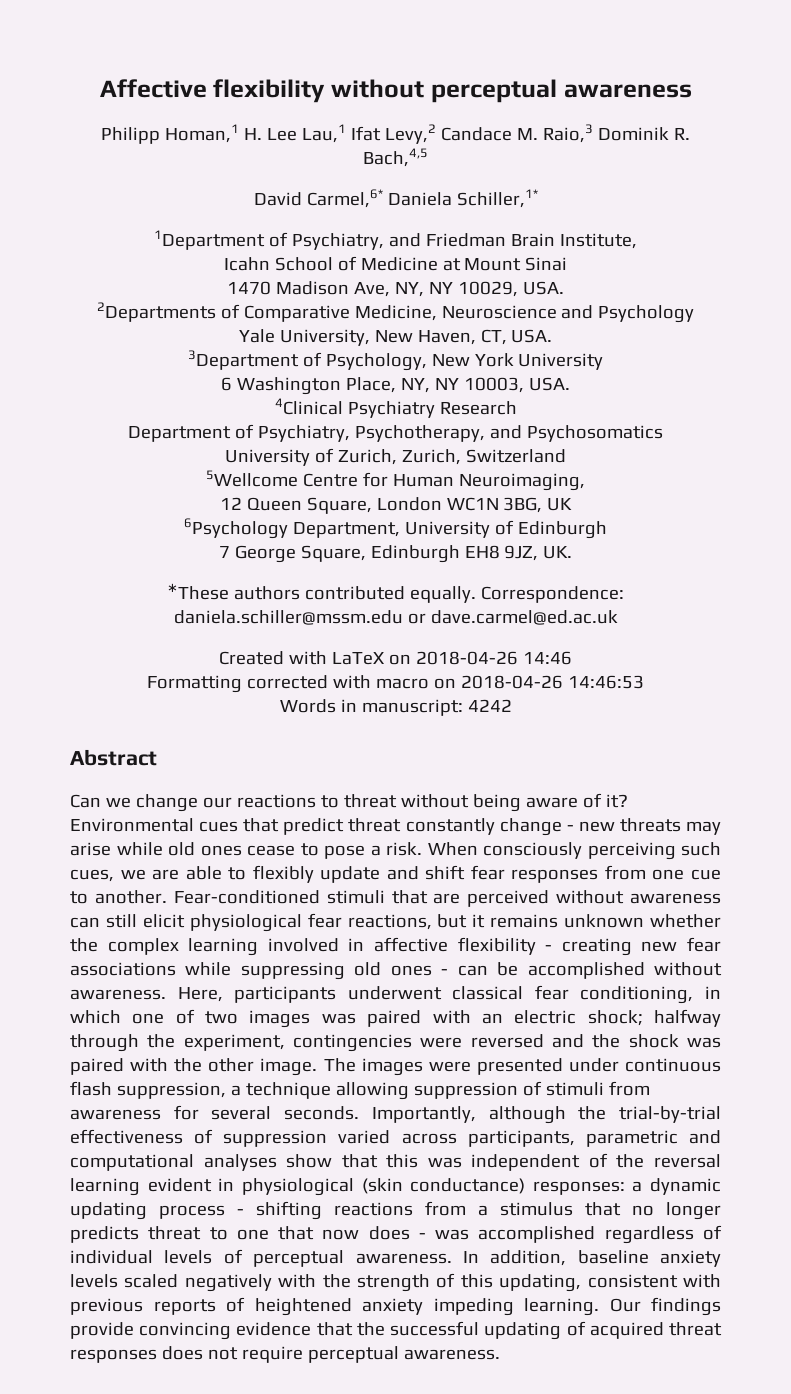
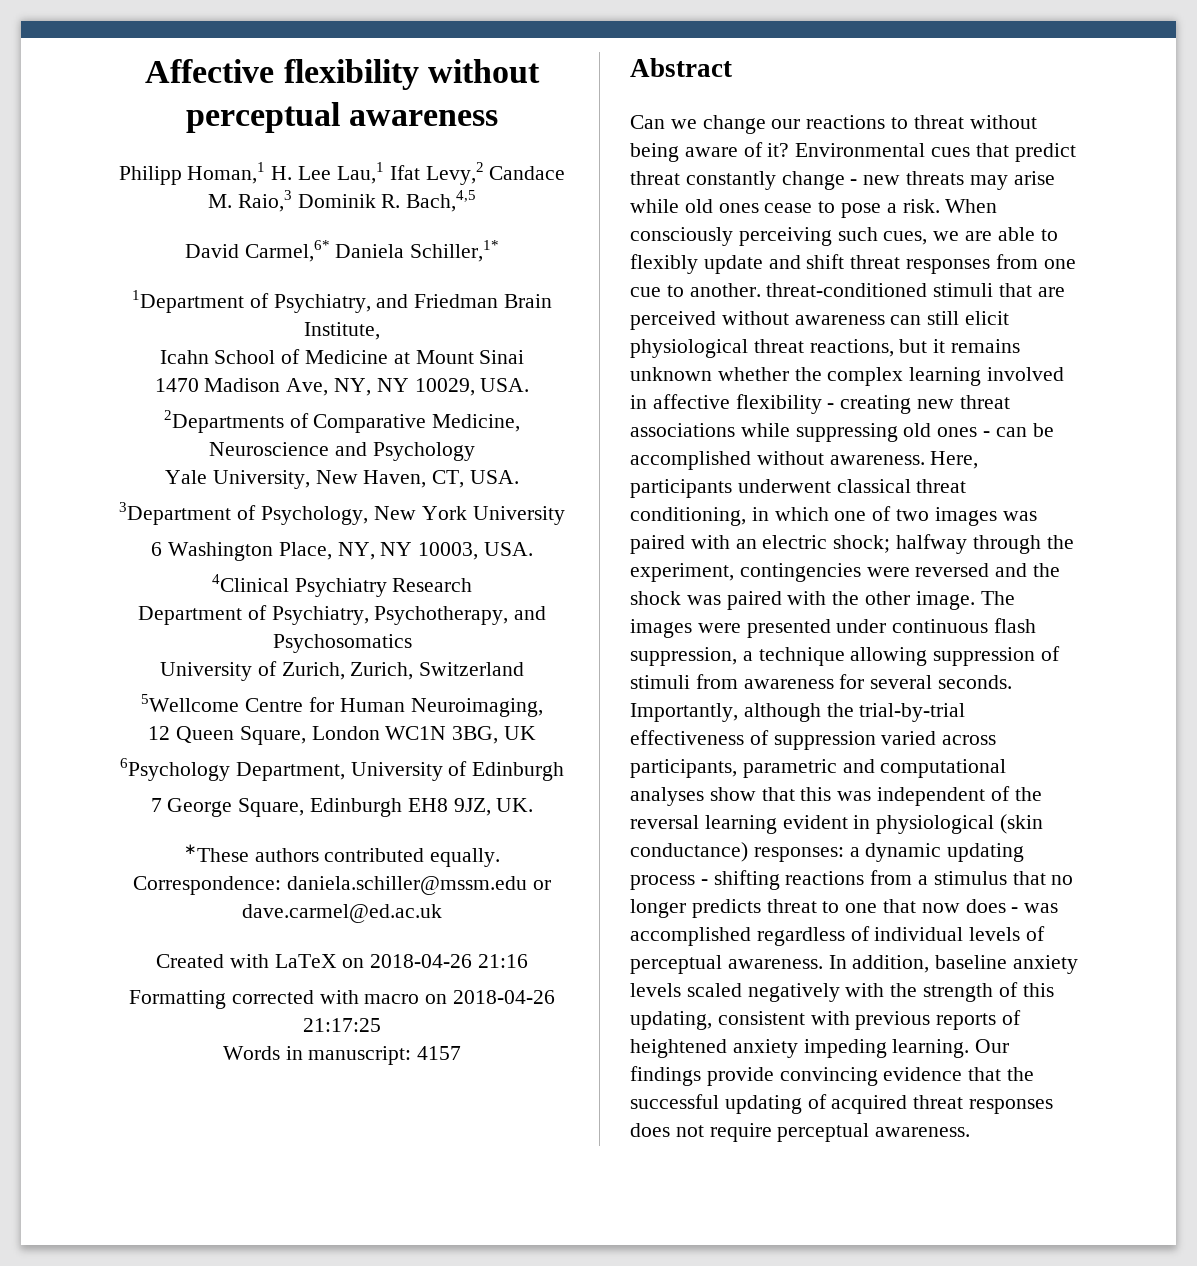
[522,651,572,665] 14:46 -> [478,954,529,968] 21:16
[567,675,644,689] 14:46:53 -> [303,1018,381,1032] 21:17:25
[467,699,512,712] 4242 -> [417,1046,462,1060] 4157
[470,865,505,880] fear -> [850,255,901,269] threat
[173,890,320,904] Fear-conditioned -> [766,283,928,297] threat-conditioned
[307,913,342,928] fear -> [753,339,804,353] threat
[687,937,722,952] fear -> [959,395,1010,409] threat
[534,985,569,1000] fear -> [916,479,967,493] threat

